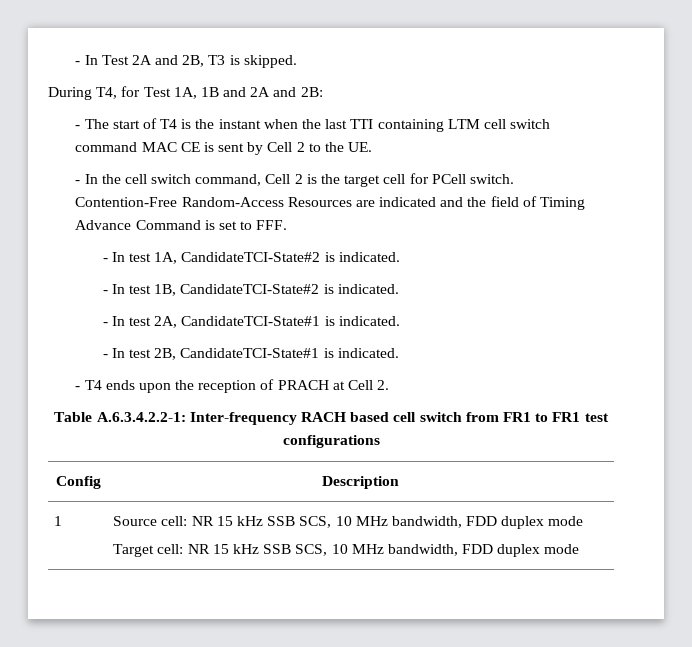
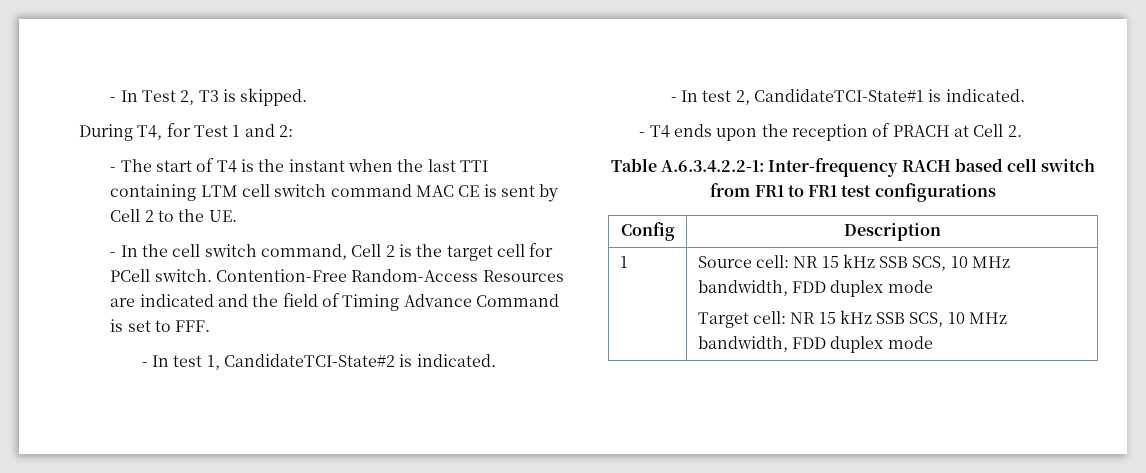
[131,55,205,67] 2A and 2B, -> [180,90,195,105] 2,
[173,87,323,99] 1A, 1B and 2A and 2B: -> [232,124,293,137] 1 and 2:
[154,252,400,264] [102,284,399,296] [102,316,400,328] [102,348,177,360] 1A, CandidateTCI-State#2 is indicated. // - In test 1B, CandidateTCI-State#2 is indicated. // - In test 2A, CandidateTCI-State#1 is indicated. // - In test 2B, -> [206,354,496,370] [670,90,750,105] 1, CandidateTCI-State#2 is indicated. // - In test 2,

